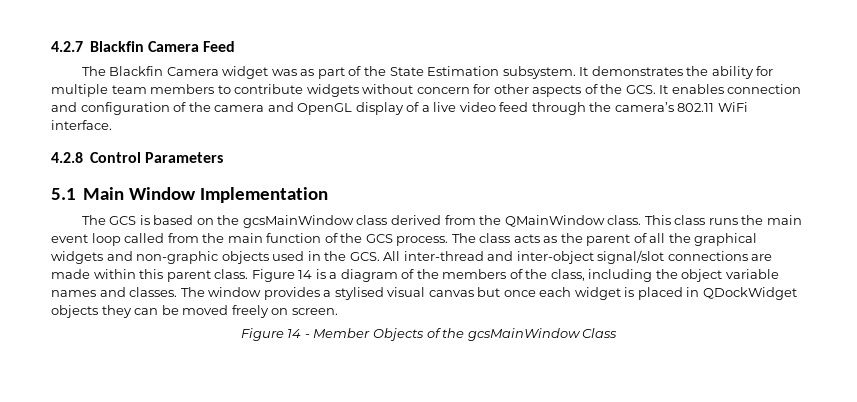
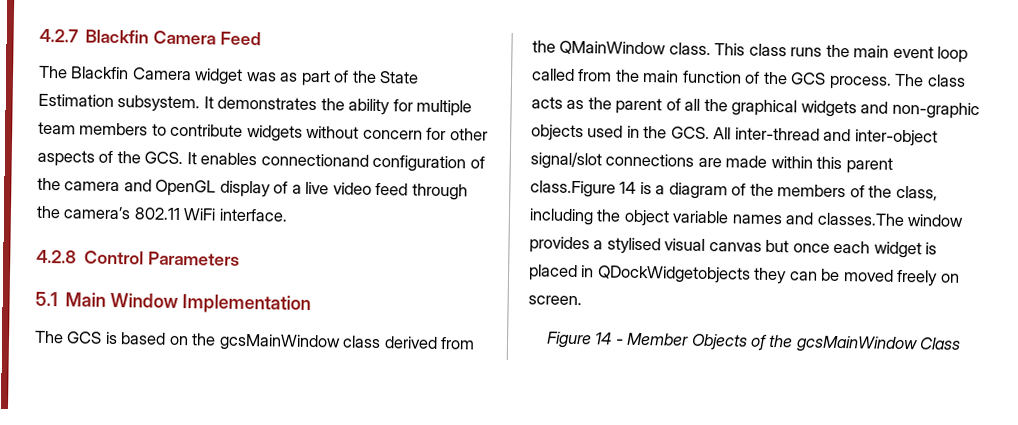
[727,84,802,94] [51,102,77,112] connection and -> [260,153,369,167] connectionand
[214,269,295,282] class. Figure -> [530,180,616,198] class.Figure
[129,287,205,297] classes. The -> [816,212,905,226] classes.The
[702,287,797,300] [51,305,98,318] QDockWidget objects -> [596,265,751,284] QDockWidgetobjects

